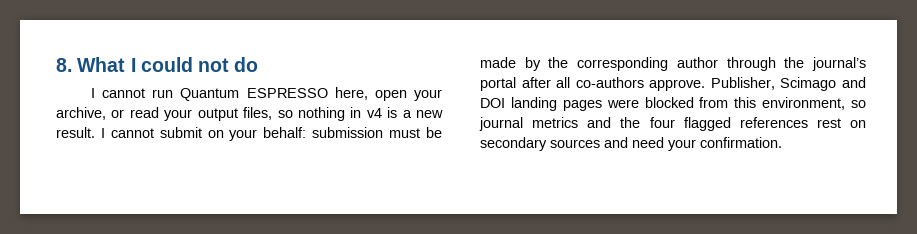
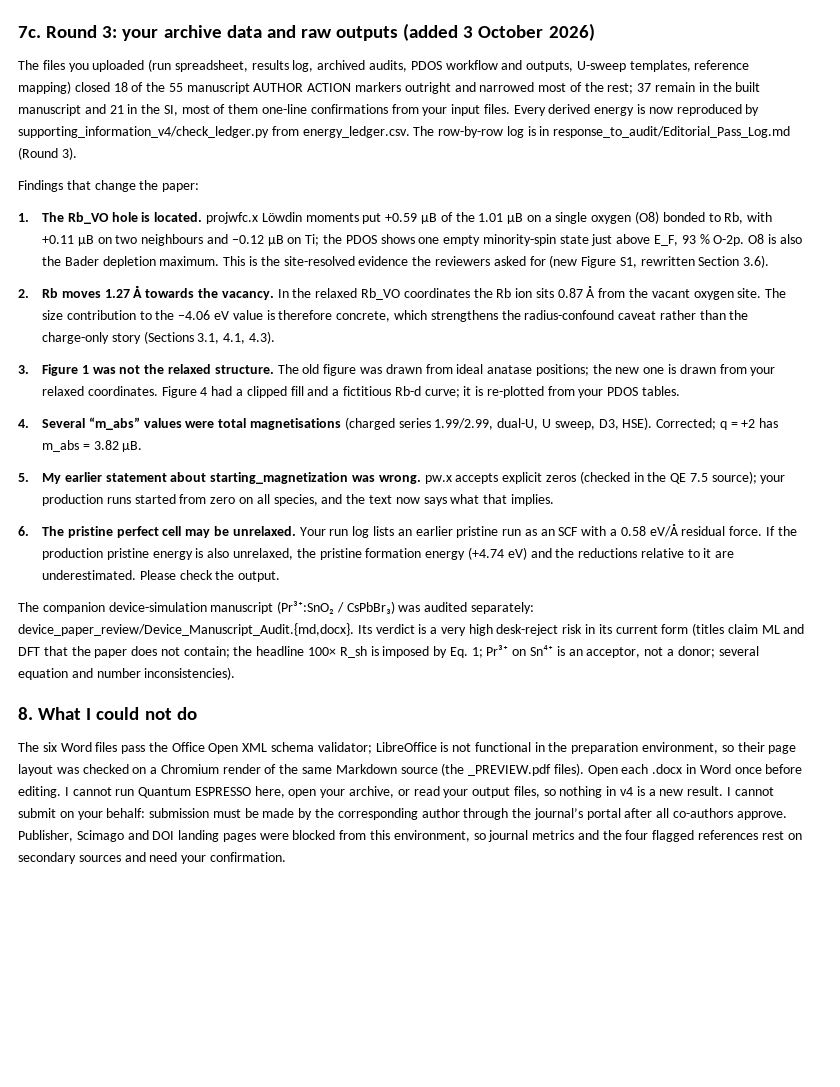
(56, 65) none -> [18,23,595,41] [18,59,750,72] [18,81,761,94] [18,104,760,116] [18,126,791,138] [18,147,77,160] [18,180,200,192] [18,211,773,224] [42,234,802,246] [42,255,770,268] [18,285,787,300] [42,310,749,322] [42,331,276,344] [18,364,776,376] [42,386,680,398] [18,417,779,430] [42,440,143,452] [18,471,786,484] [42,494,554,506] [18,524,797,538] [42,547,735,560] [42,570,281,582] [18,601,535,614] [18,623,805,636] [18,645,759,658] [18,667,236,680] 7c. Round 3: your archive data and raw outputs (added 3 October 2026) // The files you uploaded (run spreadsheet, results log, archived audits, PDOS workflow and outputs, U-sweep templates, reference mapping) closed 18 of the 55 manuscript AUTHOR ACTION markers outright and narrowed most of the rest; 37 remain in the built manuscript and 21 in the SI, most of them one-line confirmations from your input files. Every derived energy is now reproduced by supporting_information_v4/check_ledger.py from energy_ledger.csv. The row-by-row log is in response_to_audit/Editorial_Pass_Log.md (Round 3). // Findings that change the paper: // 1. The Rb_VO hole is located. projwfc.x Löwdin moments put +0.59 μB of the 1.01 μB on a single oxygen (O8) bonded to Rb, with +0.11 μB on two neighbours and −0.12 μB on Ti; the PDOS shows one empty minority-spin state just above E_F, 93 % O-2p. O8 is also the Bader depletion maximum. This is the site-resolved evidence the reviewers asked for (new Figure S1, rewritten Section 3.6). // 2. Rb moves 1.27 Å towards the vacancy. In the relaxed Rb_VO coordinates the Rb ion sits 0.87 Å from the vacant oxygen site. The size contribution to the −4.06 eV value is therefore concrete, which strengthens the radius-confound caveat rather than the charge-only story (Sections 3.1, 4.1, 4.3). // 3. Figure 1 was not the relaxed structure. The old figure was drawn from ideal anatase positions; the new one is drawn from your relaxed coordinates. Figure 4 had a clipped fill and a fictitious Rb-d curve; it is re-plotted from your PDOS tables. // 4. Several “m_abs” values were total magnetisations (charged series 1.99/2.99, dual-U, U sweep, D3, HSE). Corrected; q = +2 has m_abs = 3.82 μB. // 5. My earlier statement about starting_magnetization was wrong. pw.x accepts explicit zeros (checked in the QE 7.5 source); your production runs started from zero on all species, and the text now says what that implies. // 6. The pristine perfect cell may be unrelaxed. Your run log lists an earlier pristine run as an SCF with a 0.58 eV/Å residual force. If the production pristine energy is also unrelaxed, the pristine formation energy (+4.74 eV) and the reductions relative to it are underestimated. Please check the output. // The companion device-simulation manuscript (Pr³⁺:SnO₂ / CsPbBr₃) was audited separately: device_paper_review/Device_Manuscript_Audit.{md,docx}. Its verdict is a very high desk-reject risk in its current form (titles claim ML and DFT that the paper does not contain; the headline 100× R_sh is imposed by Eq. 1; Pr³⁺ on Sn⁴⁺ is an acceptor, not a donor; several equation and number inconsistencies). //
(259, 64) none -> [18,742,797,754] [18,763,803,776] [18,786,61,798] The six Word files pass the Office Open XML schema validator; LibreOffice is not functional in the preparation environment, so their page layout was checked on a Chromium render of the same Markdown source (the _PREVIEW.pdf files). Open each .docx in Word once before editing.

